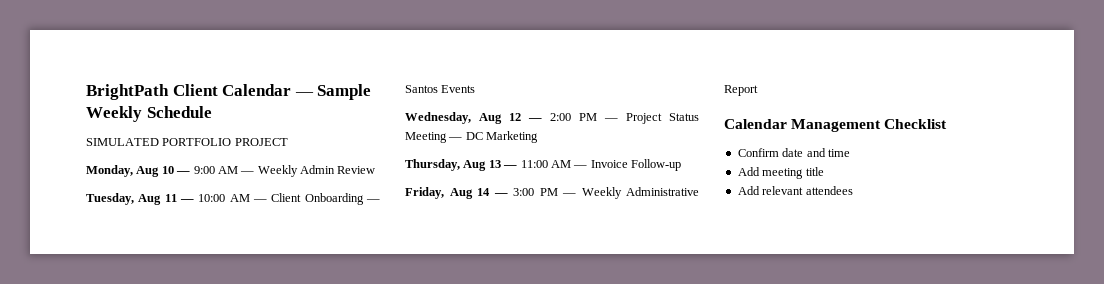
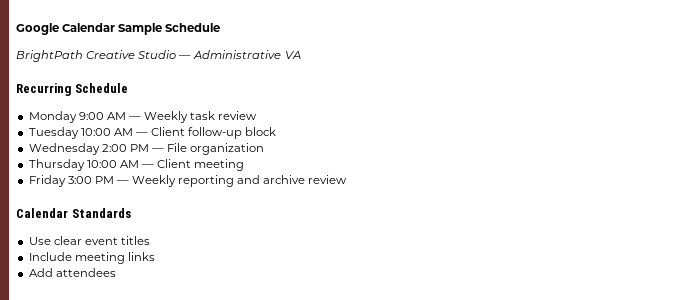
[86,84,372,100] [86,106,212,122] [86,138,288,146] [86,165,376,177] [86,193,380,205] [405,85,476,93] [405,112,699,124] [405,131,539,143] [405,159,681,171] [405,187,699,199] [724,85,758,96] [724,119,948,132] [737,148,850,157] [737,167,824,179] [737,186,804,195] BrightPath Client Calendar — Sample Weekly Schedule // SIMULATED PORTFOLIO PROJECT // Monday, Aug 10 — 9:00 AM — Weekly Admin Review // Tuesday, Aug 11 — 10:00 AM — Client Onboarding — Santos Events // Wednesday, Aug 12 — 2:00 PM — Project Status Meeting — DC Marketing // Thursday, Aug 13 — 11:00 AM — Invoice Follow-up // Friday, Aug 14 — 3:00 PM — Weekly Administrative Report // Calendar Management Checklist // Confirm date and time // Add meeting title // Add relevant -> [16,23,221,35] [16,50,301,62] [16,83,128,96] [28,111,258,123] [28,127,277,139] [28,143,265,155] [28,159,245,171] [28,175,348,187] [16,208,131,218] [28,236,150,245] [28,252,155,264] [28,268,53,277] Google Calendar Sample Schedule // BrightPath Creative Studio — Administrative VA // Recurring Schedule // Monday 9:00 AM — Weekly task review // Tuesday 10:00 AM — Client follow-up block // Wednesday 2:00 PM — File organization // Thursday 10:00 AM — Client meeting // Friday 3:00 PM — Weekly reporting and archive review // Calendar Standards // Use clear event titles // Include meeting links // Add

